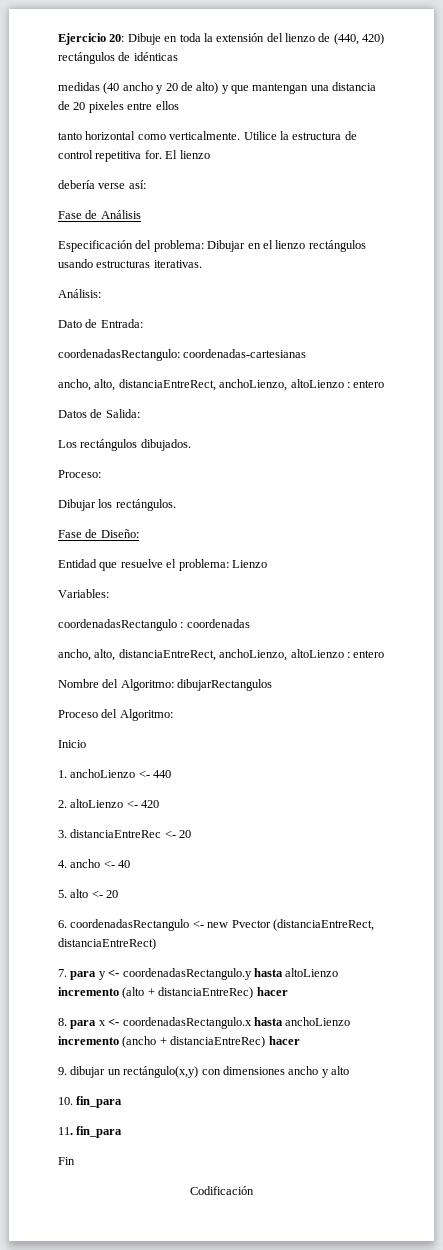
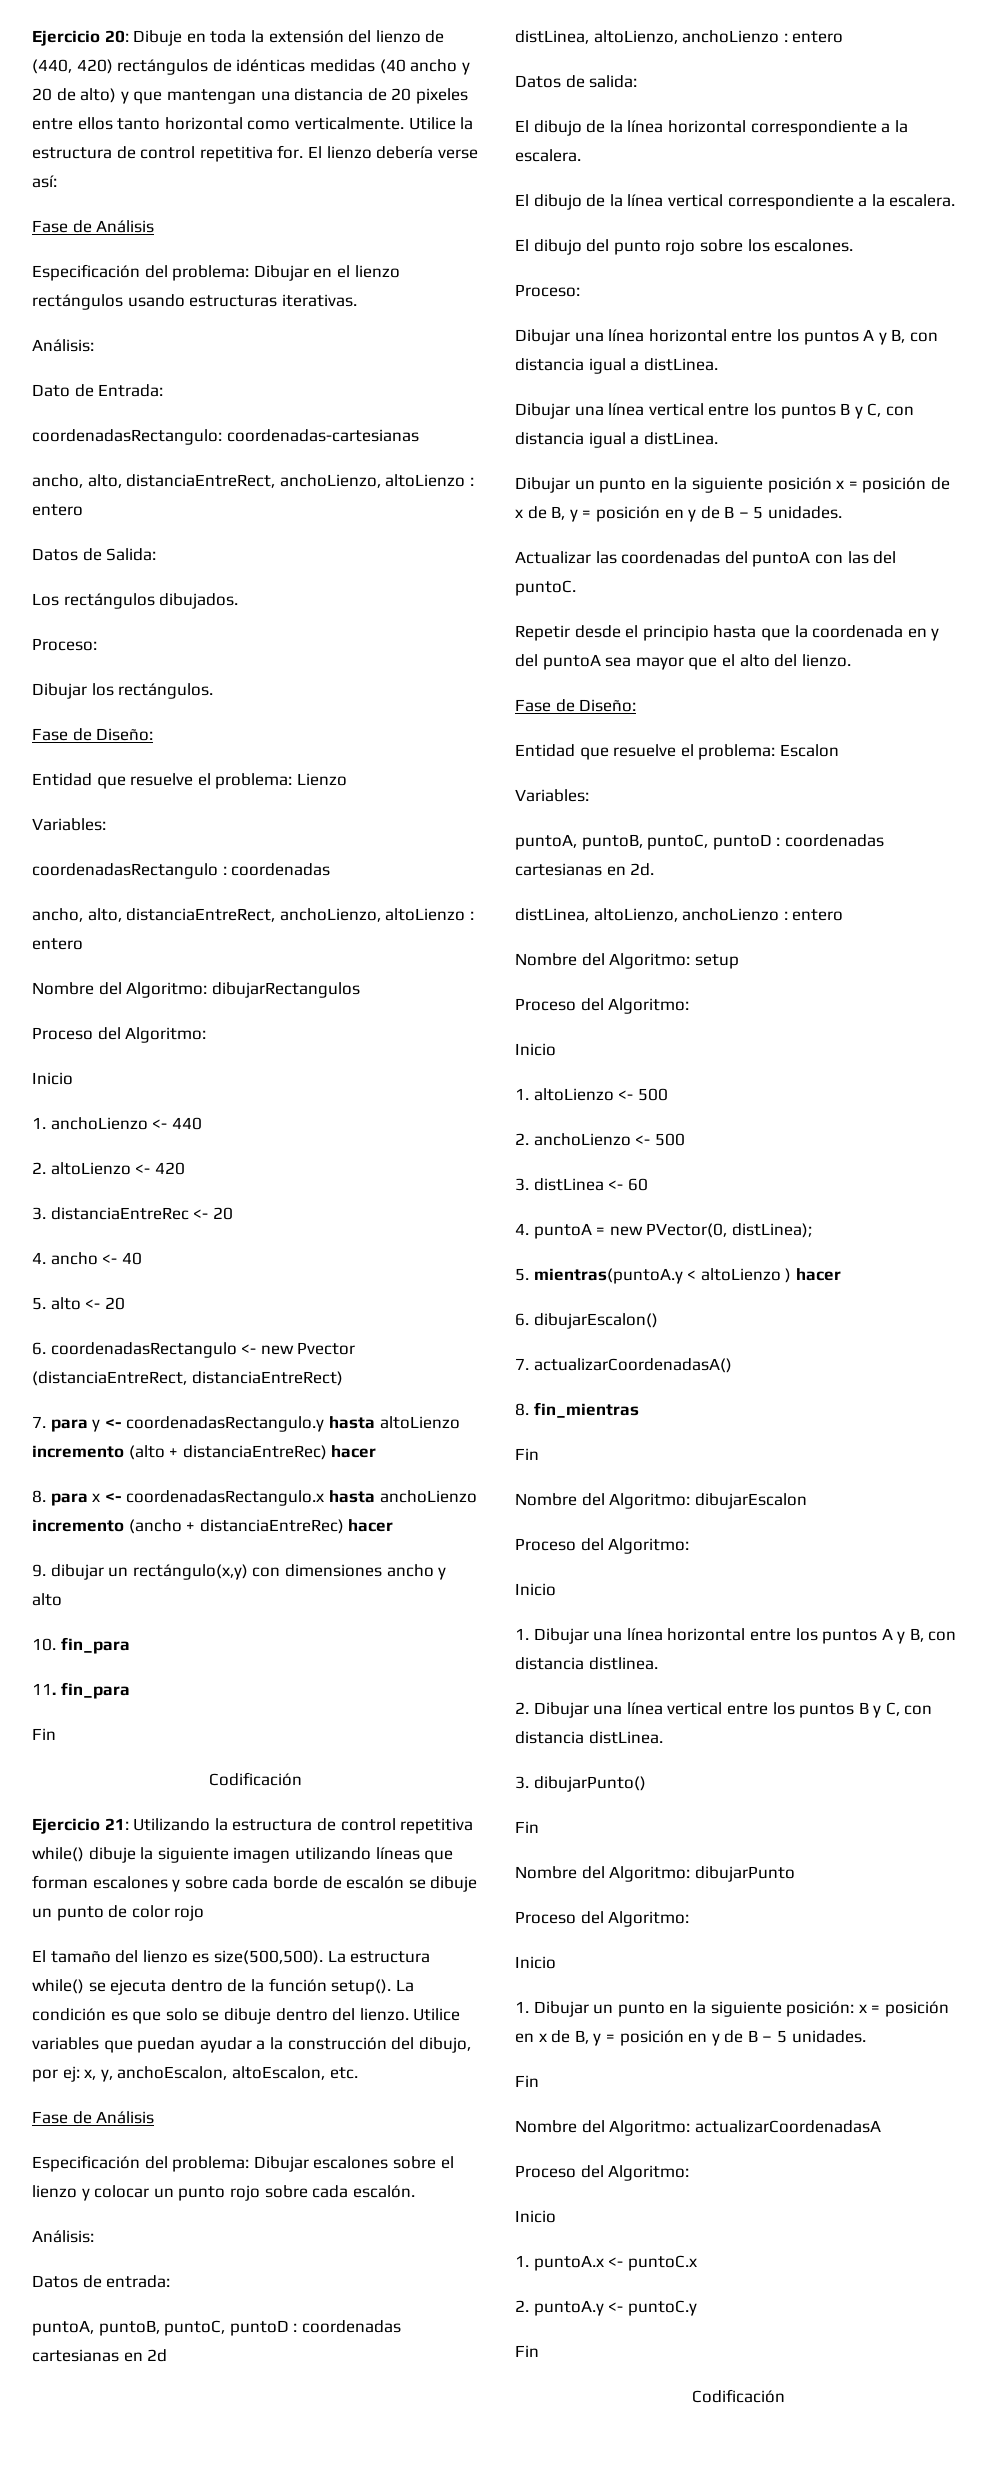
(178, 56) // -> (306, 65) none
(179, 105) // -> (113, 123) none
(210, 154) // -> (372, 152) none
(254, 1190) none -> [32,1818,474,1834] [32,1847,454,1863] [32,1875,478,1892] [32,1905,205,1921] [32,1950,431,1965] [32,1978,414,1995] [32,2008,461,2024] [32,2037,471,2053] [32,2066,358,2082] [32,2111,155,2124] [32,2155,454,2172] [32,2185,415,2201] [32,2230,94,2243] [32,2275,171,2288] [32,2320,401,2336] [32,2349,168,2362] [515,30,844,44] [515,75,638,88] [515,120,908,136] [515,149,581,162] [515,194,956,210] [515,239,854,255] [515,284,580,297] [515,329,938,345] [515,358,718,374] [515,403,914,419] [515,432,718,448] [515,477,950,493] [515,506,843,522] [515,551,897,567] [515,580,576,596] [515,625,940,641] [515,654,851,670] [515,699,637,712] [515,744,839,760] [515,789,589,802] [515,834,884,850] [515,863,655,876] [515,908,844,922] [515,953,739,969] [515,998,690,1014] [515,1043,556,1056] [515,1088,668,1101] [515,1133,685,1146] [515,1178,648,1191] [515,1223,812,1239] [515,1268,841,1284] [515,1313,658,1329] [515,1358,732,1373] [515,1402,639,1418] [515,1448,539,1460] [515,1493,807,1509] [515,1538,690,1554] [515,1583,556,1596] [515,1628,957,1644] [515,1657,658,1670] [515,1702,933,1718] [515,1731,663,1744] [515,1776,646,1792] [515,1821,539,1833] [515,1866,795,1882] [515,1911,690,1927] [515,1956,556,1969] [515,2001,949,2017] [515,2030,866,2046] [515,2075,539,2087] [515,2120,881,2136] [515,2165,690,2181] [515,2210,556,2223] [515,2255,697,2271] [515,2300,697,2316] [515,2345,539,2357] [691,2389,785,2403] // Ejercicio 21: Utilizando la estructura de control repetitiva while() dibuje la siguiente imagen utilizando líneas que forman escalones y sobre cada borde de escalón se dibuje un punto de color rojo // El tamaño del lienzo es size(500,500). La estructura while() se ejecuta dentro de la función setup(). La condición es que solo se dibuje dentro del lienzo. Utilice variables que puedan ayudar a la construcción del dibujo, por ej: x, y, anchoEscalon, altoEscalon, etc. // Fase de Análisis // Especificación del problema: Dibujar escalones sobre el lienzo y colocar un punto rojo sobre cada escalón. // Análisis: // Datos de entrada: // puntoA, puntoB, puntoC, puntoD : coordenadas cartesianas en 2d // distLinea, altoLienzo, anchoLienzo : entero // Datos de salida: // El dibujo de la línea horizontal correspondiente a la escalera. // El dibujo de la línea vertical correspondiente a la escalera. // El dibujo del punto rojo sobre los escalones. // Proceso: // Dibujar una línea horizontal entre los puntos A y B, con distancia igual a distLinea. // Dibujar una línea vertical entre los puntos B y C, con distancia igual a distLinea. // Dibujar un punto en la siguiente posición x = posición de x de B, y = posición en y de B – 5 unidades. // Actualizar las coordenadas del puntoA con las del puntoC. // Repetir desde el principio hasta que la coordenada en y del puntoA sea mayor que el alto del lienzo. // Fase de Diseño: // Entidad que resuelve el problema: Escalon // Variables: // puntoA, puntoB, puntoC, puntoD : coordenadas cartesianas en 2d. // distLinea, altoLienzo, anchoLienzo : entero // Nombre del Algoritmo: setup // Proceso del Algoritmo: // Inicio // 1. altoLienzo <- 500 // 2. anchoLienzo <- 500 // 3. distLinea <- 60 // 4. puntoA = new PVector(0, distLinea); // 5. mientras(puntoA.y < altoLienzo ) hacer // 6. dibujarEscalon() // 7. actualizarCoordenadasA() // 8. fin_mientras // Fin // Nombre del Algoritmo: dibujarEscalon // Proceso del Algoritmo: // Inicio // 1. Dibujar una línea horizontal entre los puntos A y B, con distancia distlinea. // 2. Dibujar una línea vertical entre los puntos B y C, con distancia distLinea. // 3. dibujarPunto() // Fin // Nombre del Algoritmo: dibujarPunto // Proceso del Algoritmo: // Inicio // 1. Dibujar un punto en la siguiente posición: x = posición en x de B, y = posición en y de B – 5 unidades. // Fin // Nombre del Algoritmo: actualizarCoordenadasA // Proceso del Algoritmo: // Inicio // 1. puntoA.x <- puntoC.x // 2. puntoA.y <- puntoC.y // Fin // Codificación

